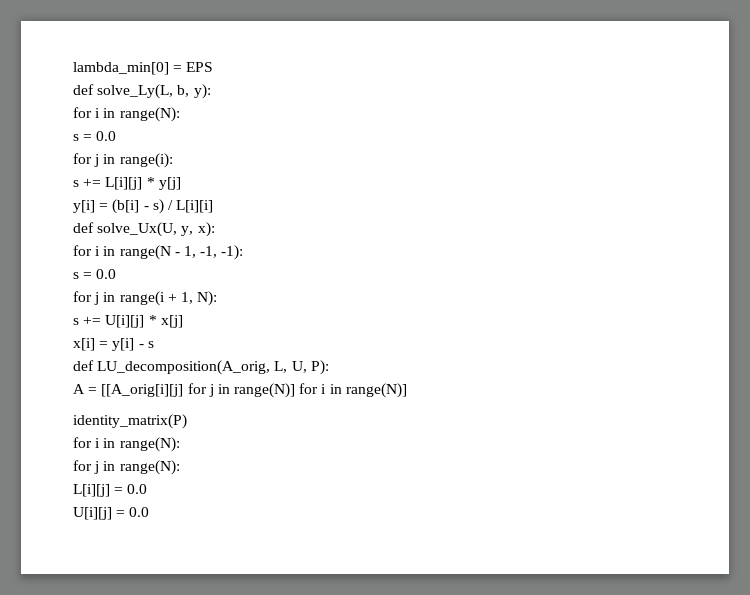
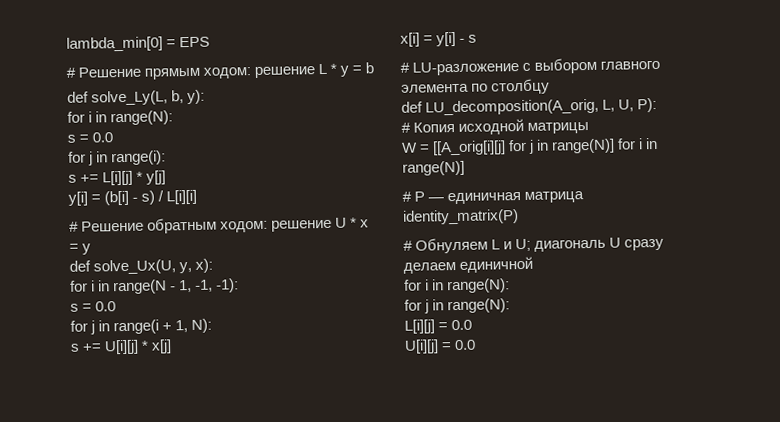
(214, 67) none -> [66,62,375,80] // # Решение прямым ходом: решение L * y = b
(214, 206) none -> [69,217,370,234] [69,243,92,255] // # Решение обратным ходом: решение U * x = y
(154, 344) none -> [400,57,661,76] [401,78,551,95] // # LU-разложение с выбором главного элемента по столбцу
[73,384,85,394] A -> [401,118,590,135] [401,142,418,153] # Копия исходной матрицы // W
[73,414,187,429] identity_matrix(P) -> [402,191,585,205] [402,209,519,225] [403,237,665,254] [403,256,534,274] # P — единичная матрица // identity_matrix(P) // # Обнуляем L и U; диагональ U сразу делаем единичной

